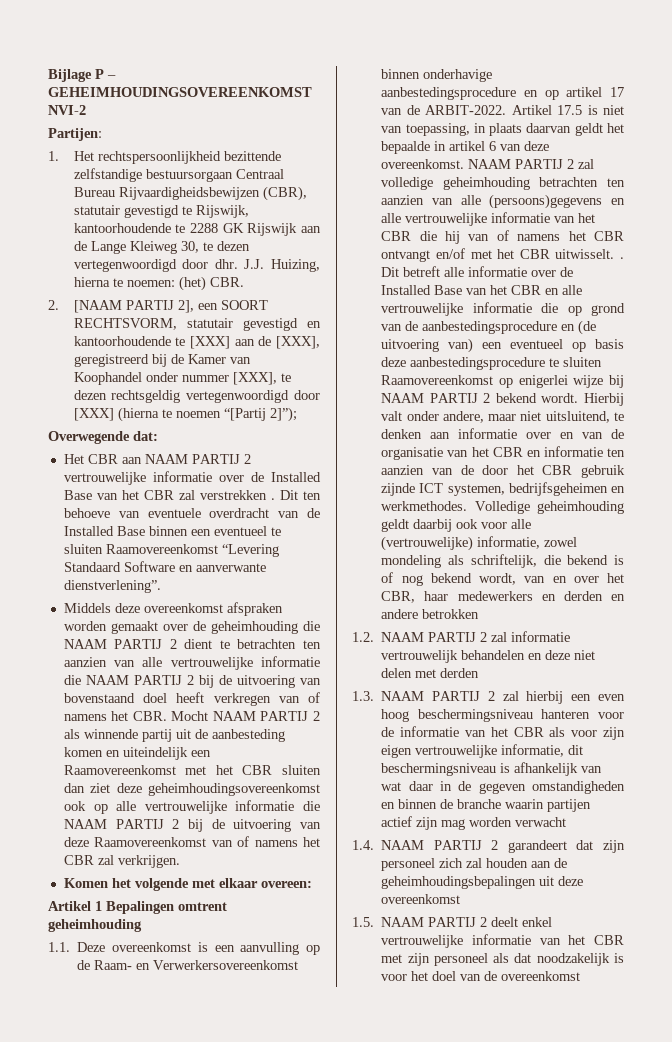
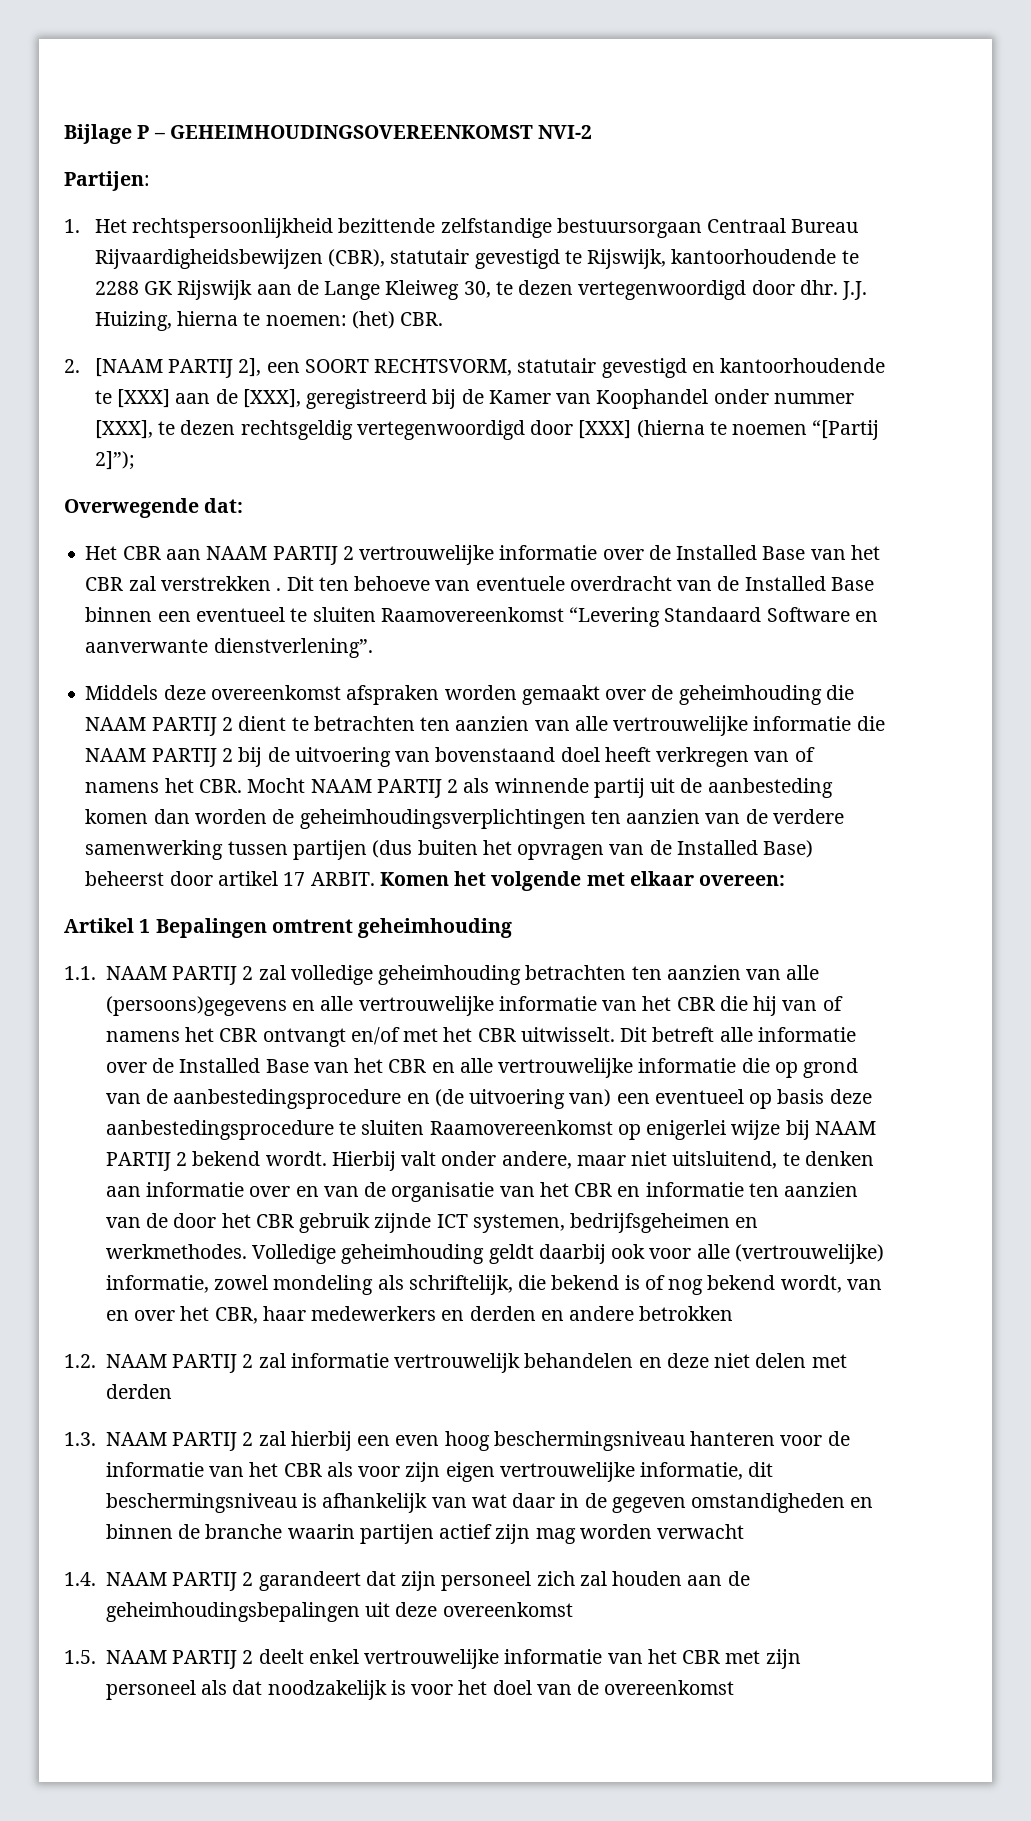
[105,747,211,760] [63,765,321,775] [63,783,320,796] [63,800,320,814] [63,819,322,832] [63,836,320,847] [63,855,180,868] en uiteindelijk een Raamovereenkomst met het CBR sluiten dan ziet deze geheimhoudingsovereenkomst ook op alle vertrouwelijke informatie die NAAM PARTIJ 2 bij de uitvoering van deze Raamovereenkomst van of namens het CBR zal verkrijgen. // -> [153,809,844,829] [85,840,814,860] [85,871,375,886] dan worden de geheimhoudingsverplichtingen ten aanzien van de verdere samenwerking tussen partijen (dus buiten het opvragen van de Installed Base) beheerst door artikel 17 ARBIT.
[77,942,320,955] [77,960,299,970] [381,69,493,82] [381,87,624,100] [381,105,624,115] [381,123,624,136] [381,141,550,154] [381,159,465,169] Deze overeenkomst is een aanvulling op de Raam- en Verwerkersovereenkomst binnen onderhavige aanbestedingsprocedure en op artikel 17 van de ARBIT-2022. Artikel 17.5 is niet van toepassing, in plaats daarvan geldt het bepaalde in artikel 6 van deze overeenkomst. -> (96, 973) none
[620,257,624,259] . -> (615, 1034) none

